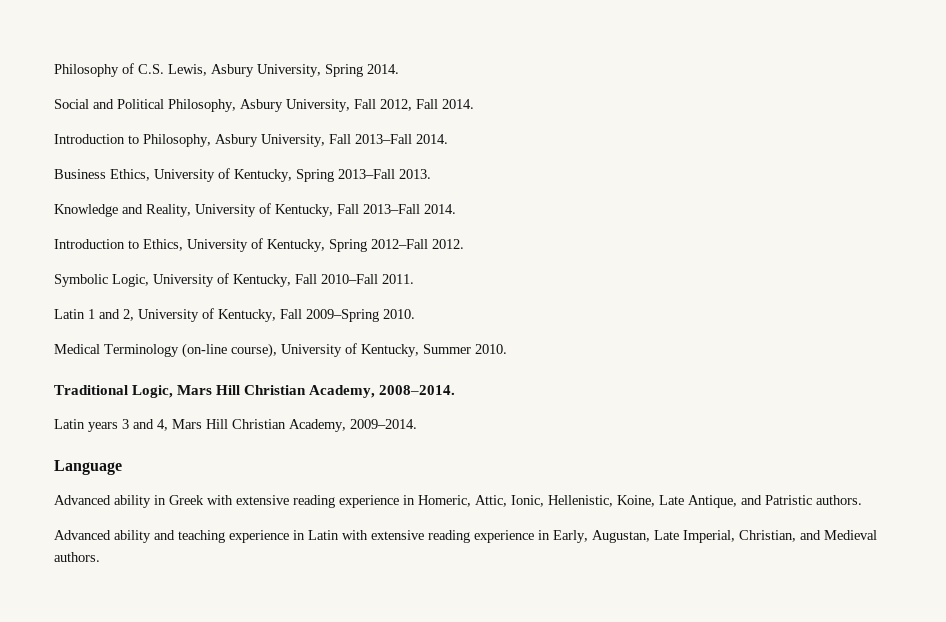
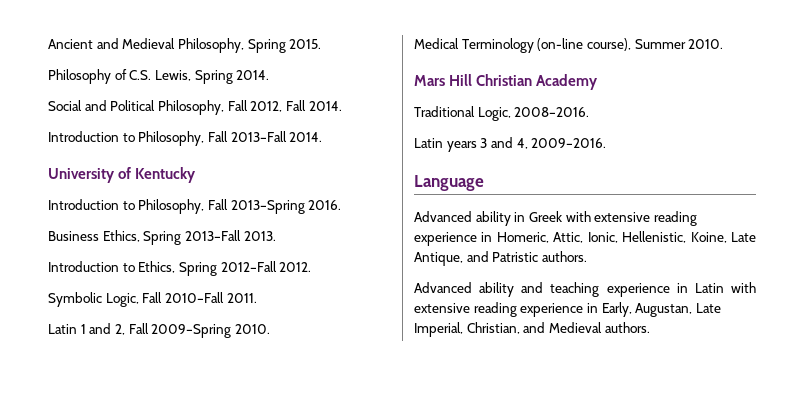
(54, 70) none -> [48,38,322,53] Ancient and Medieval Philosophy, Spring 2015. //
[211,64,321,77] Asbury University, -> (191, 75) none
[240,99,350,112] Asbury University, -> (224, 107) none
[215,134,448,147] Asbury University, Fall 2013–Fall 2014. -> [207,131,323,142] [48,167,197,183] [48,199,342,214] Fall 2013–Fall 2014. // University of Kentucky // Introduction to Philosophy, Fall 2013–Spring 2016.
[154,168,292,182] University of Kentucky, -> (140, 236) none
[54,203,456,217] // Knowledge and Reality, University of Kentucky, Fall 2013–Fall 2014. -> (276, 236) none
[187,238,325,252] University of Kentucky, -> (176, 267) none
[153,273,291,287] University of Kentucky, -> (139, 300) none
[138,308,276,322] University of Kentucky, -> (125, 329) none
[281,343,419,357] University of Kentucky, -> (631, 44) none
[54,385,456,398] Traditional Logic, Mars Hill Christian Academy, 2008–2014. -> [414,74,599,90] [414,106,590,121] Mars Hill Christian Academy // Traditional Logic, 2008–2016.
[172,419,417,432] Mars Hill Christian Academy, 2009–2014. -> [531,138,607,148] 2009–2016.

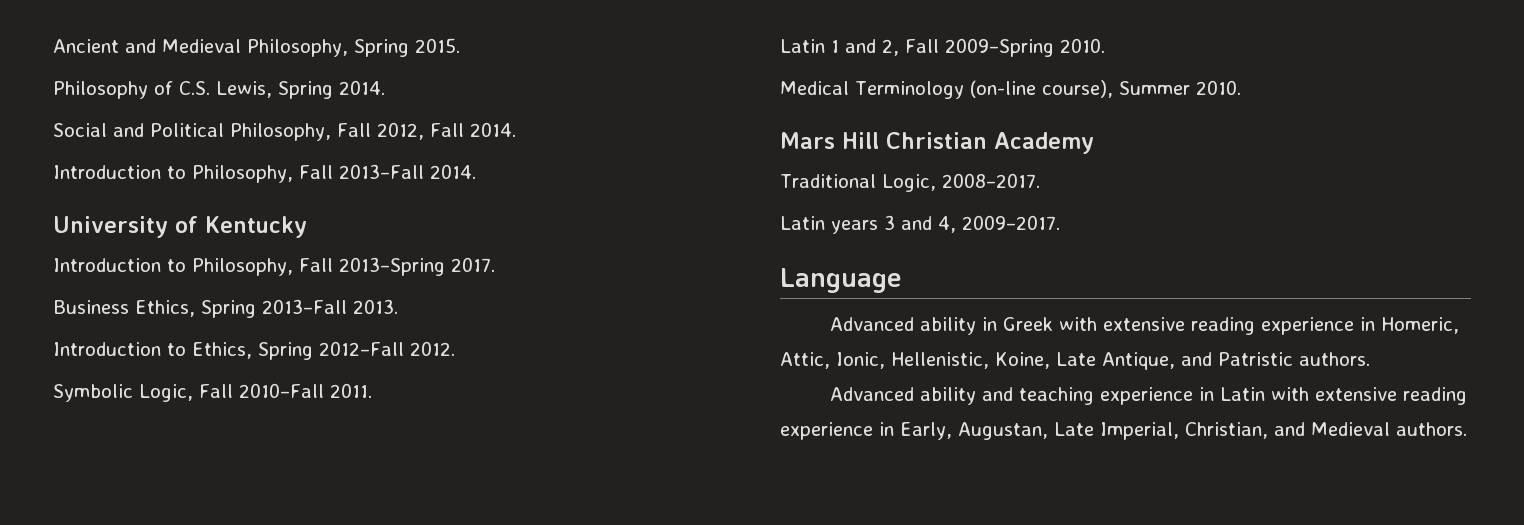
[308,200,342,210] 2016. -> [450,257,495,272] 2017.
[514,107,590,117] 2008–2016. -> [941,173,1040,188] 2008–2017.
[531,138,607,148] 2009–2016. -> [962,215,1060,230] 2009–2017.

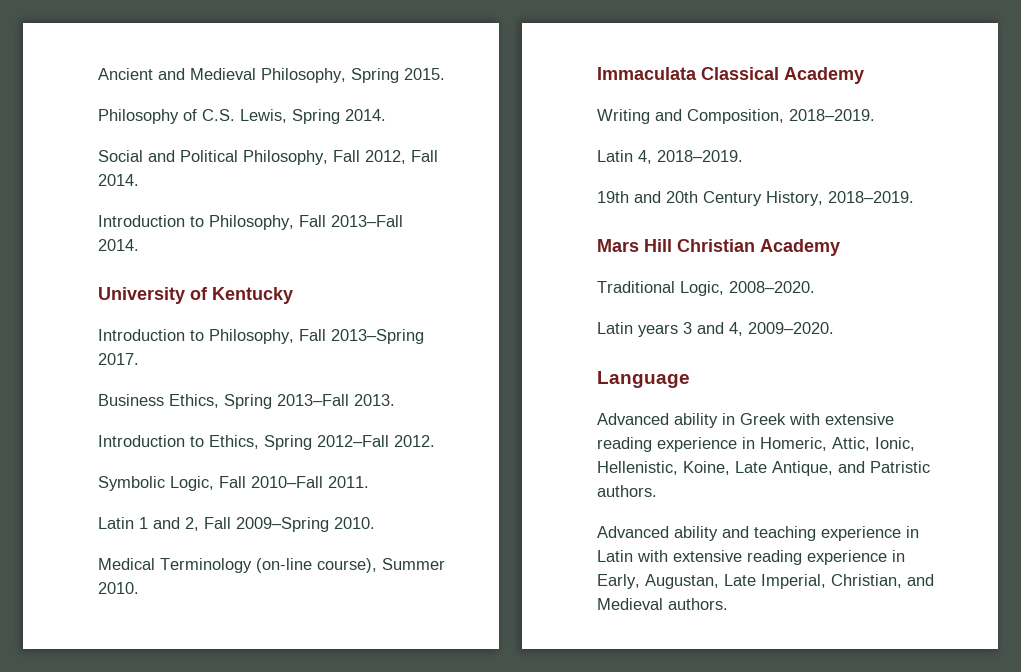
(1241, 87) none -> [597,67,864,84] [597,109,875,124] [597,150,743,164] [597,191,914,206] // Immaculata Classical Academy // Writing and Composition, 2018–2019. // Latin 4, 2018–2019. // 19th and 20th Century History, 2018–2019.
[941,173,1040,188] 2008–2017. -> [729,281,815,293] 2008–2020.
[962,215,1060,230] 2009–2017. -> [748,322,834,334] 2009–2020.

